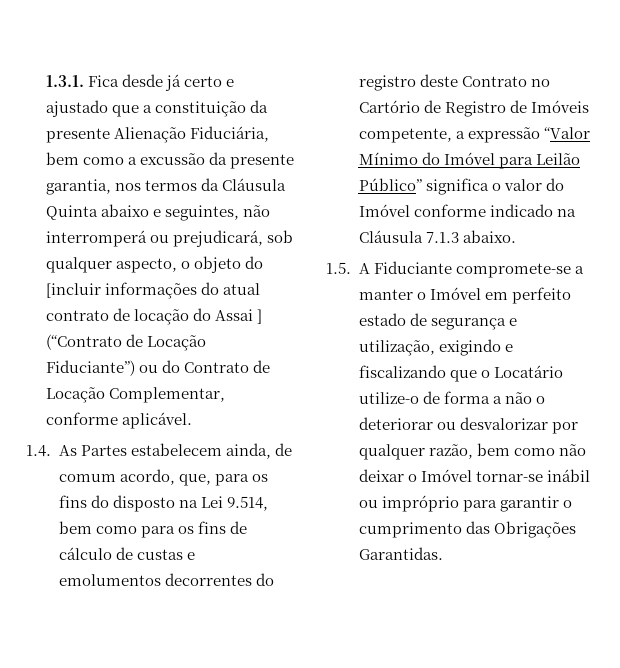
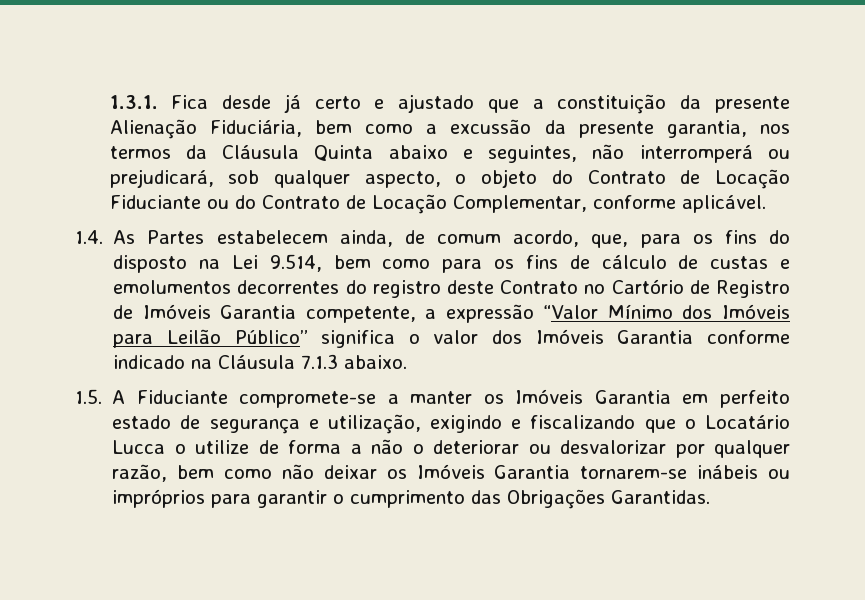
[45,282,260,299] [45,308,262,325] [45,334,206,351] [45,360,135,376] [incluir informações do atual contrato de locação do Assai ] (“Contrato de Locação Fiduciante”) -> [587,169,790,189] [109,195,201,209] Contrato de Locação Fiduciante
(589, 106) none -> [220,305,297,319] Garantia
[421,152,495,165] do Imóvel -> [682,304,791,319] dos Imóveis
[545,178,564,191] [358,204,410,217] do Imóvel -> [492,329,694,344] dos Imóveis Garantia
[416,287,481,300] o Imóvel -> [483,389,671,404] os Imóveis Garantia
[358,392,419,404] utilize-o -> [112,440,250,454] Lucca o utilize
[407,469,590,482] [358,495,459,512] o Imóvel tornar-se inábil ou impróprio -> [386,464,790,479] [112,489,206,508] os Imóveis Garantia tornarem-se inábeis ou impróprios

